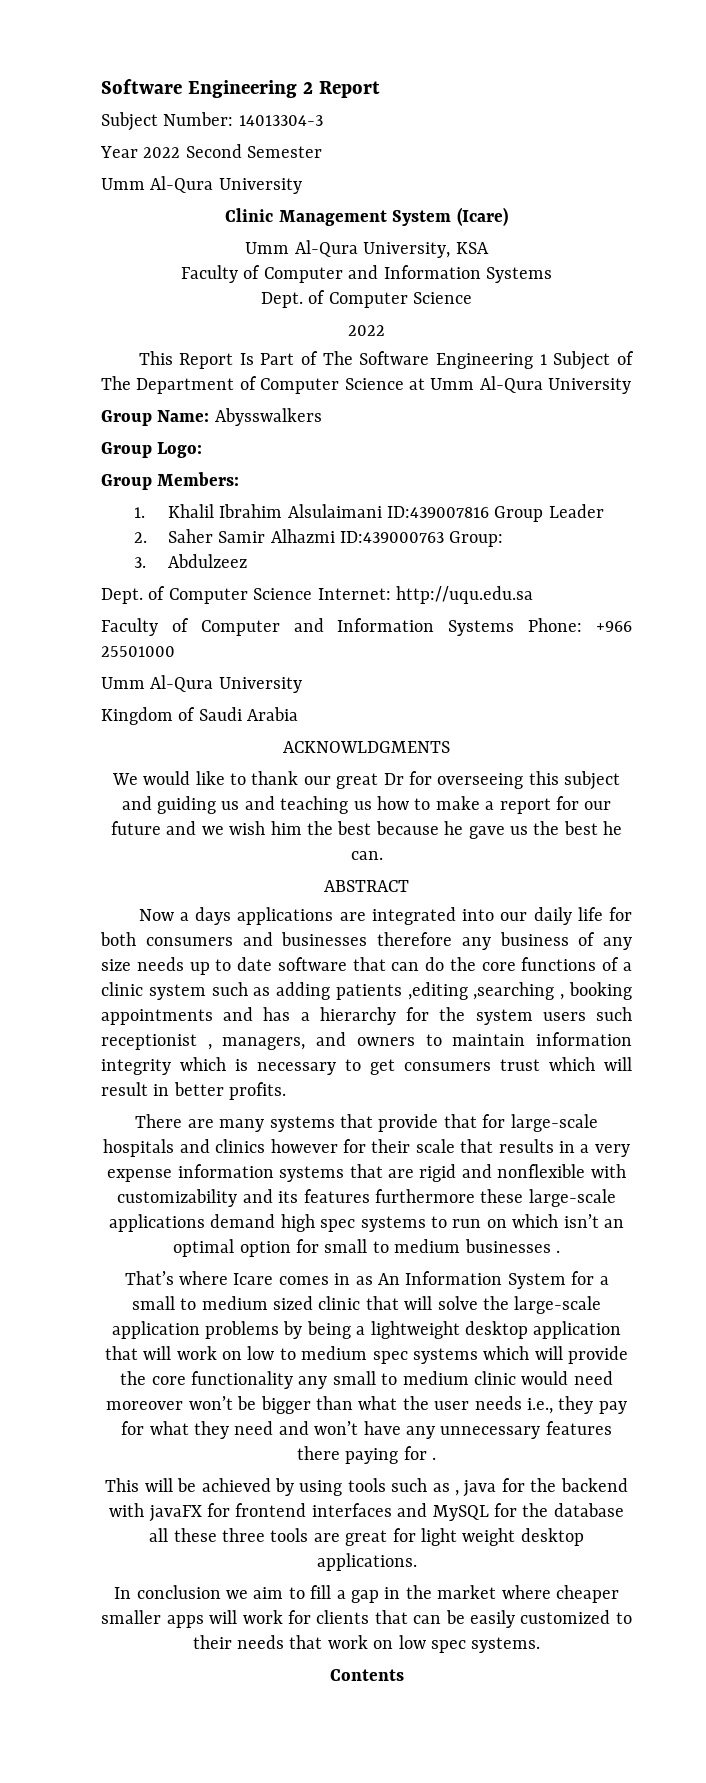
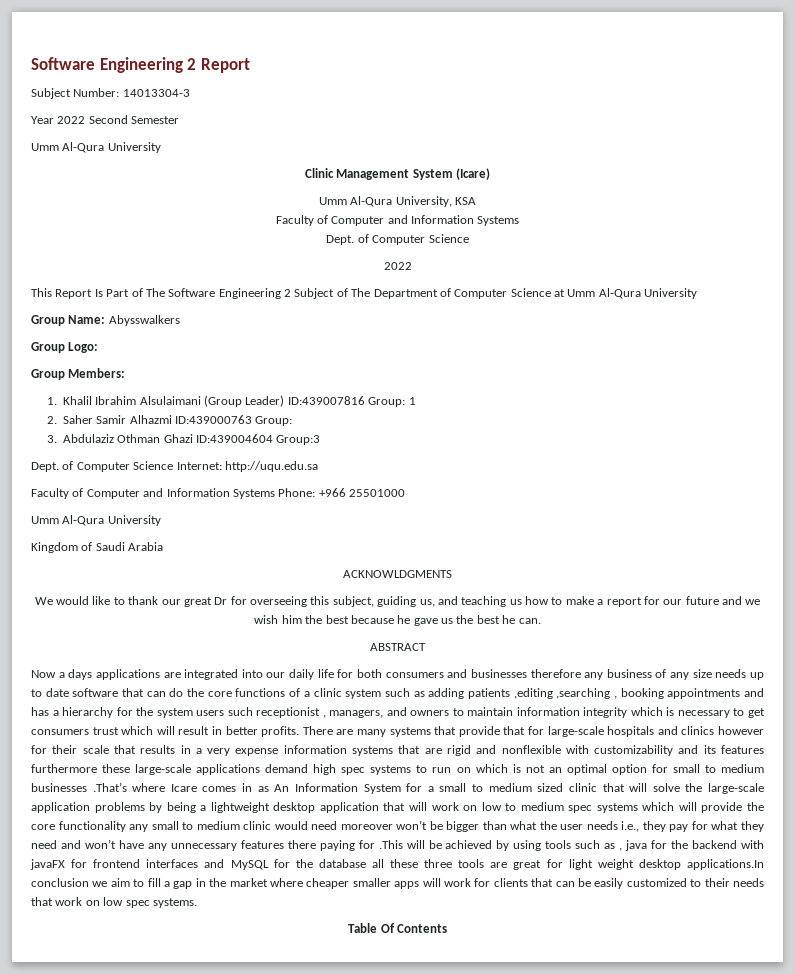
[539,354,547,365] 1 -> [284,289,291,297] 2
[386,504,604,522] ID:439007816 Group Leader -> [204,395,416,407] (Group Leader) ID:439007816 Group: 1
[167,554,247,568] Abdulzeez -> [62,434,321,445] Abdulaziz Othman Ghazi ID:439004604 Group:3
[564,771,621,790] [121,796,240,814] subject and guiding us -> [332,596,435,607] subject, guiding us,
(287, 1091) // -> (300, 731) none
[563,1214,599,1228] isn’t -> [512,764,545,773] is not
[555,1250,560,1253] [124,1271,174,1285] . // That’s -> [92,782,127,792] .That’s
[432,1457,437,1460] [105,1478,140,1492] . // This -> [378,840,403,849] .This
[316,1553,417,1571] [114,1587,132,1599] applications. // In -> [686,859,764,870] applications.In
(541, 1645) none -> [348,923,395,933] Table Of

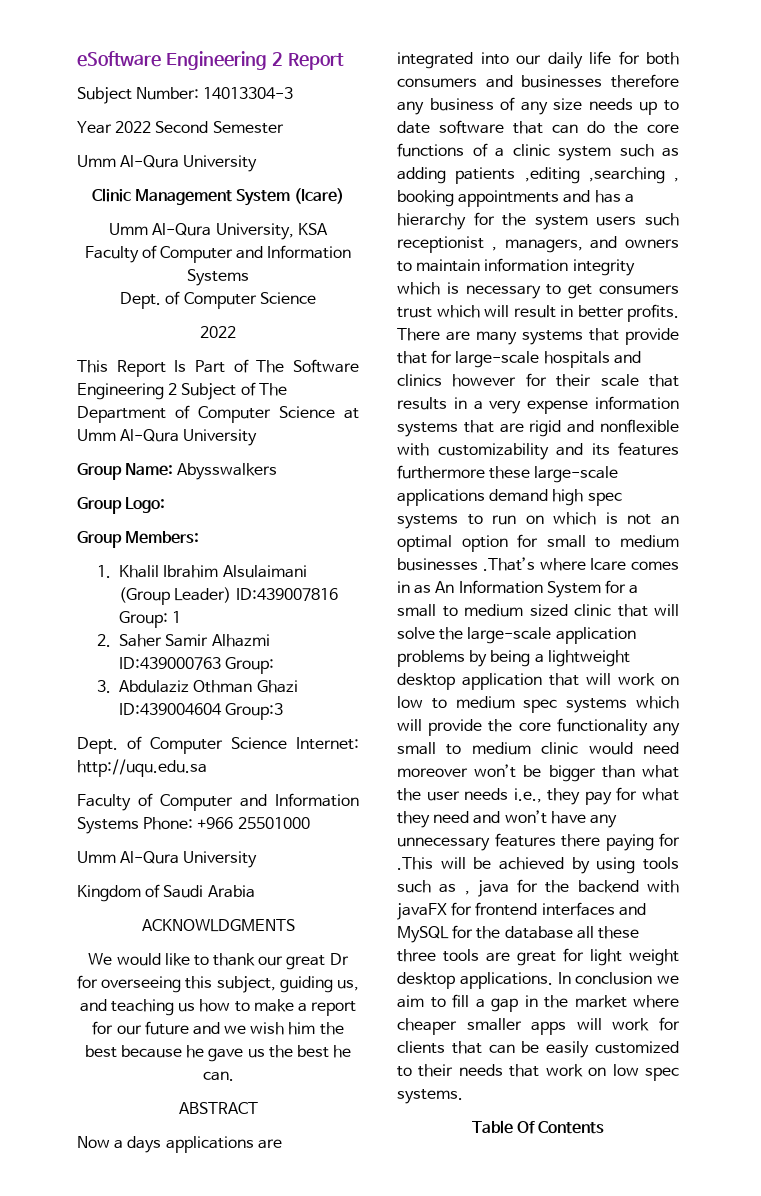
[31,57,95,70] Software -> [77,51,161,67] eSoftware
[686,859,764,870] applications.In -> [459,972,571,989] applications. In

